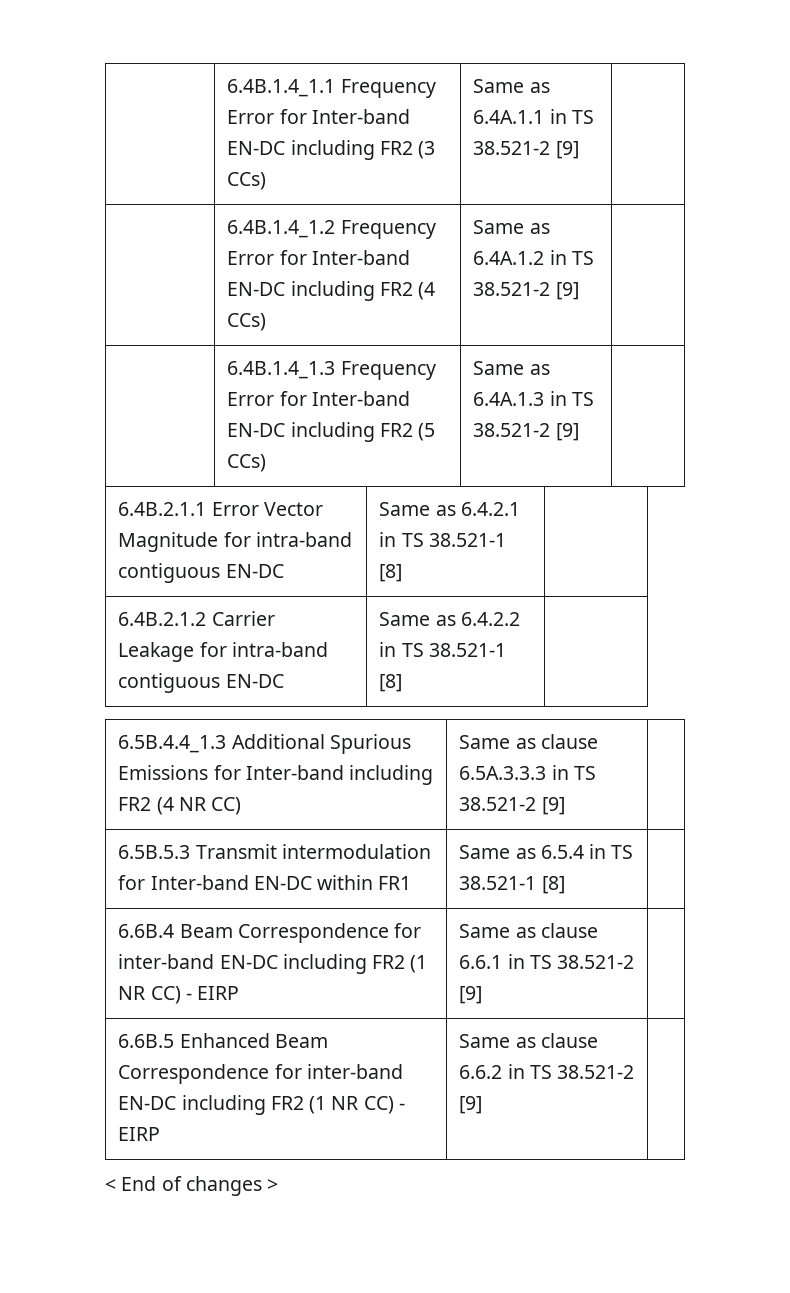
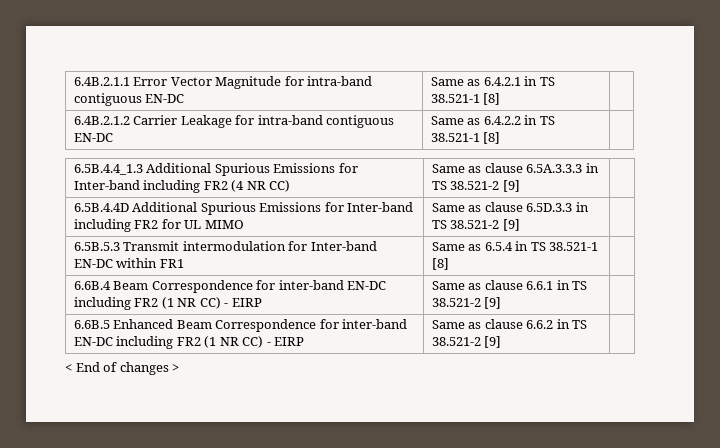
[227,79,436,98] [227,109,410,124] [227,140,436,160] [227,172,267,190] [473,79,550,93] [473,109,594,124] [473,141,579,159] [227,220,436,239] [227,250,410,265] [227,281,436,301] [227,313,267,331] [473,220,550,234] [473,250,594,265] [473,282,579,300] [227,361,436,380] [227,391,410,406] [227,422,436,442] [227,454,267,472] [473,361,550,375] [473,391,594,406] [473,423,579,441] | 6.4B.1.4_1.1 Frequency Error for Inter-band EN-DC including FR2 (3 CCs) | Same as 6.4A.1.1 in TS 38.521-2 [9] | // | 6.4B.1.4_1.2 Frequency Error for Inter-band EN-DC including FR2 (4 CCs) | Same as 6.4A.1.2 in TS 38.521-2 [9] | // | 6.4B.1.4_1.3 Frequency Error for Inter-band EN-DC including FR2 (5 CCs) | Same as 6.4A.1.3 in TS 38.521-2 [9] | // -> (73, 81) none
(565, 806) none -> [73,202,414,215] [73,219,244,232] [431,202,589,212] [431,219,520,231] // 6.5B.4.4D Additional Spurious Emissions for Inter-band including FR2 for UL MIMO | Same as clause 6.5D.3.3 in TS 38.521-2 [9] |

